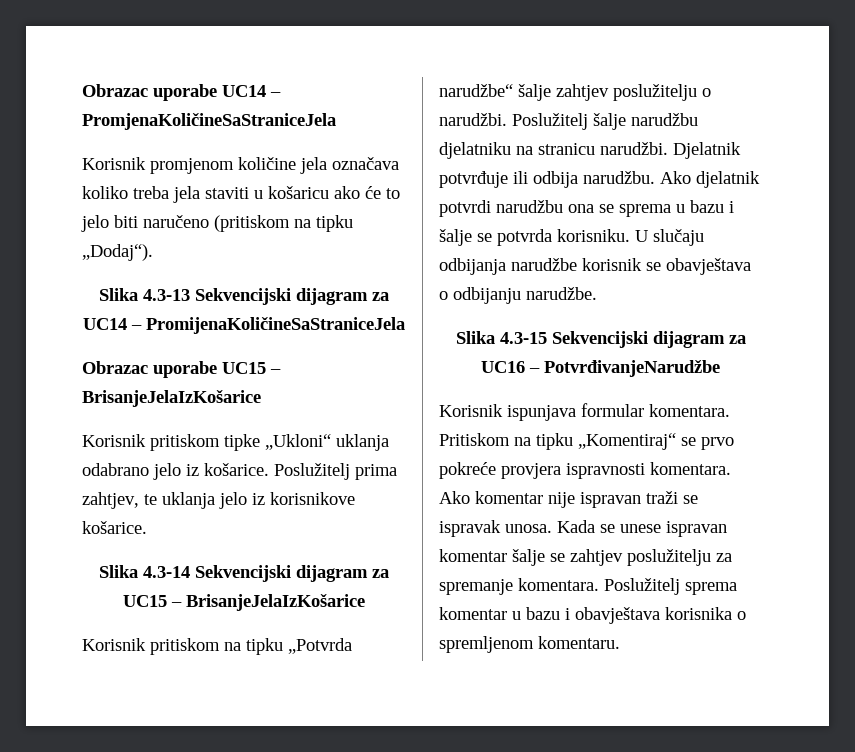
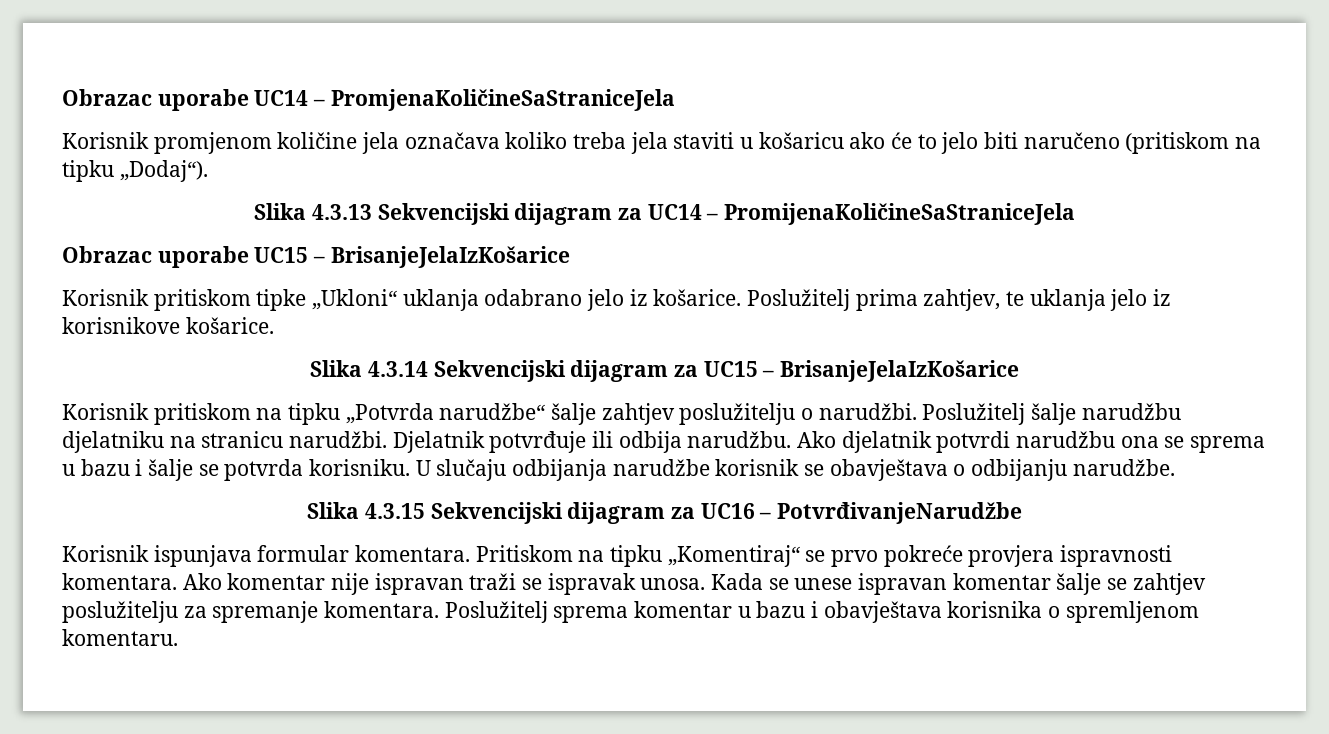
[142,289,190,301] 4.3-13 -> [311,204,372,220] 4.3.13
[142,566,190,578] 4.3-14 -> [367,361,428,377] 4.3.14
[499,332,547,344] 4.3-15 -> [364,503,425,519] 4.3.15

